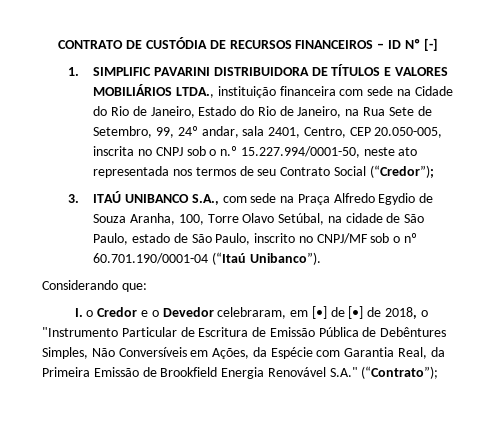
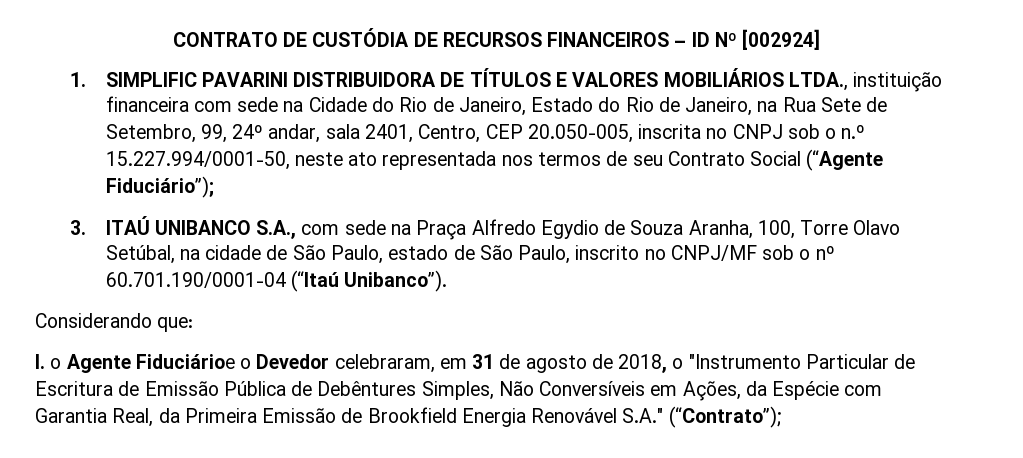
[423,38,438,51] [-] -> [742,29,821,50] [002924]
[369,165,434,178] (“Credor”); -> [806,149,884,171] [105,176,214,198] (“Agente Fiduciário”);
[97,307,148,317] Credor e -> [66,354,235,373] Agente Fiduciárioe
[311,306,364,319] [•] de [•] -> [472,354,587,373] 31 de agosto

